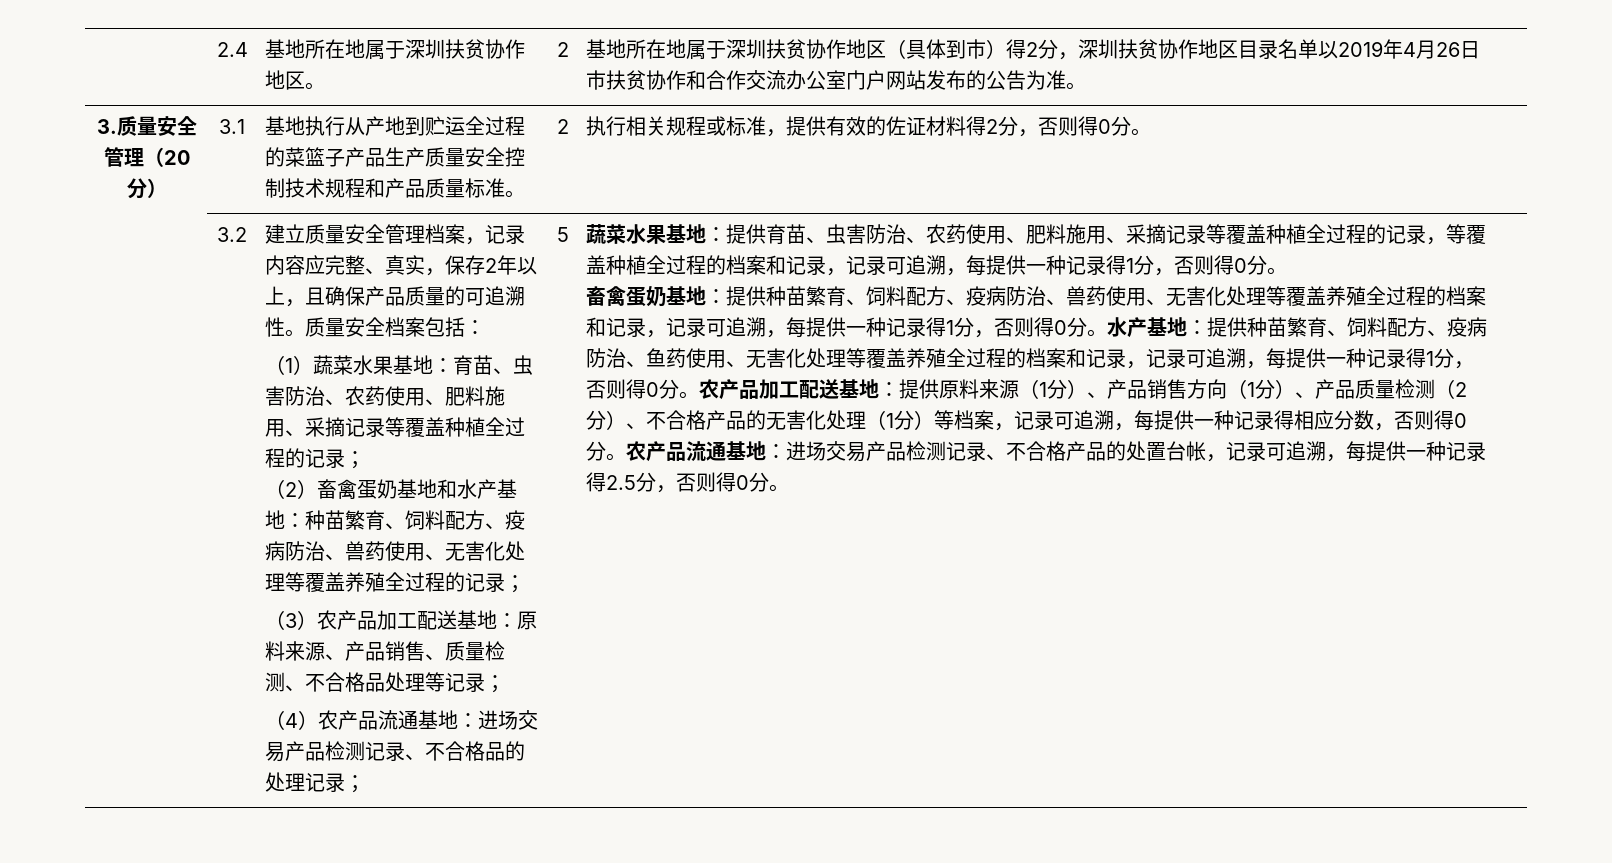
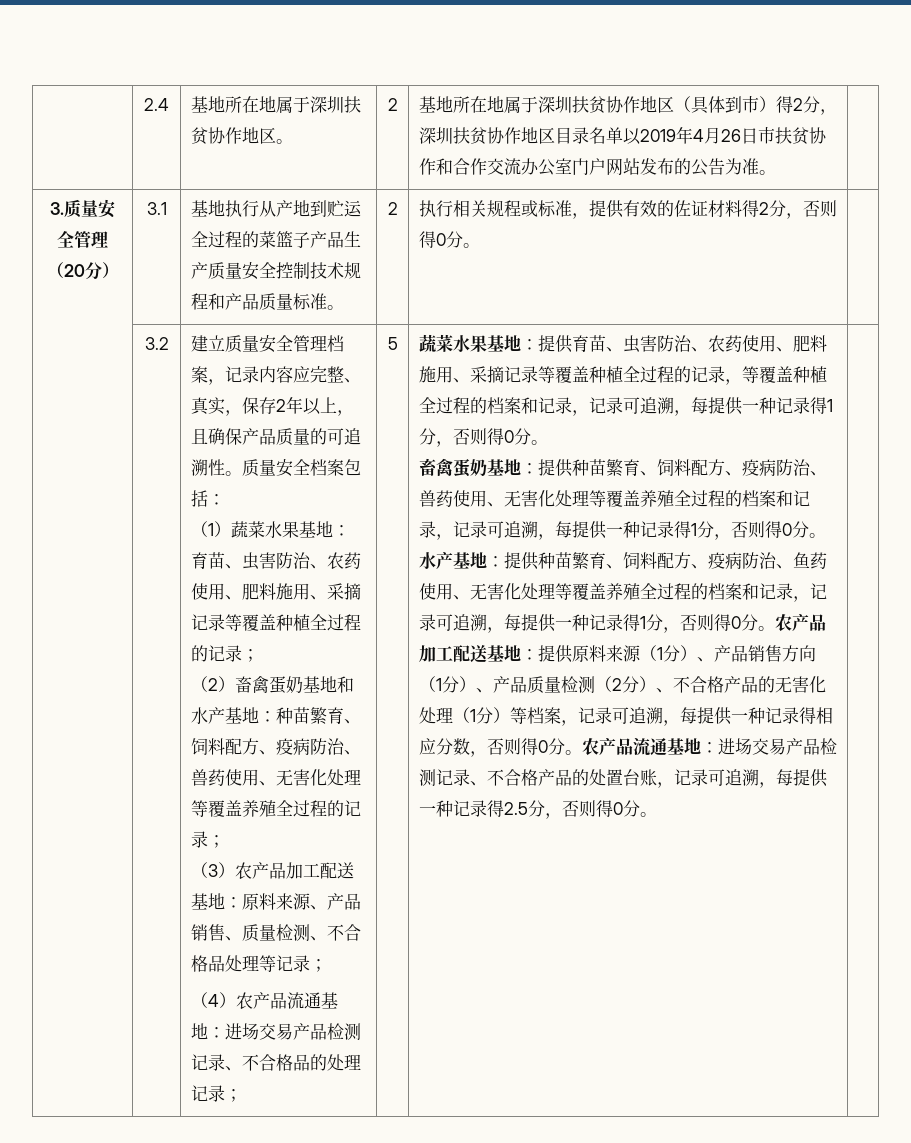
[1185,441,1206,461] 帐 -> [639,769,657,786] 账

